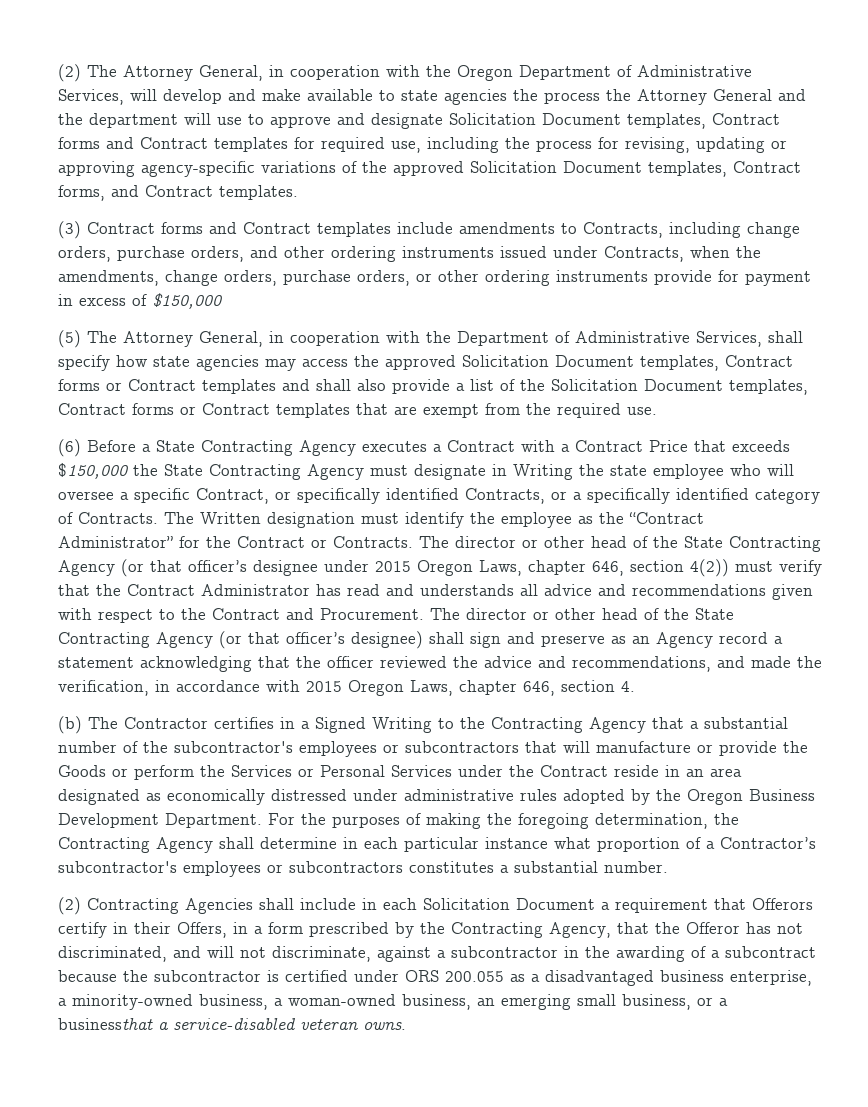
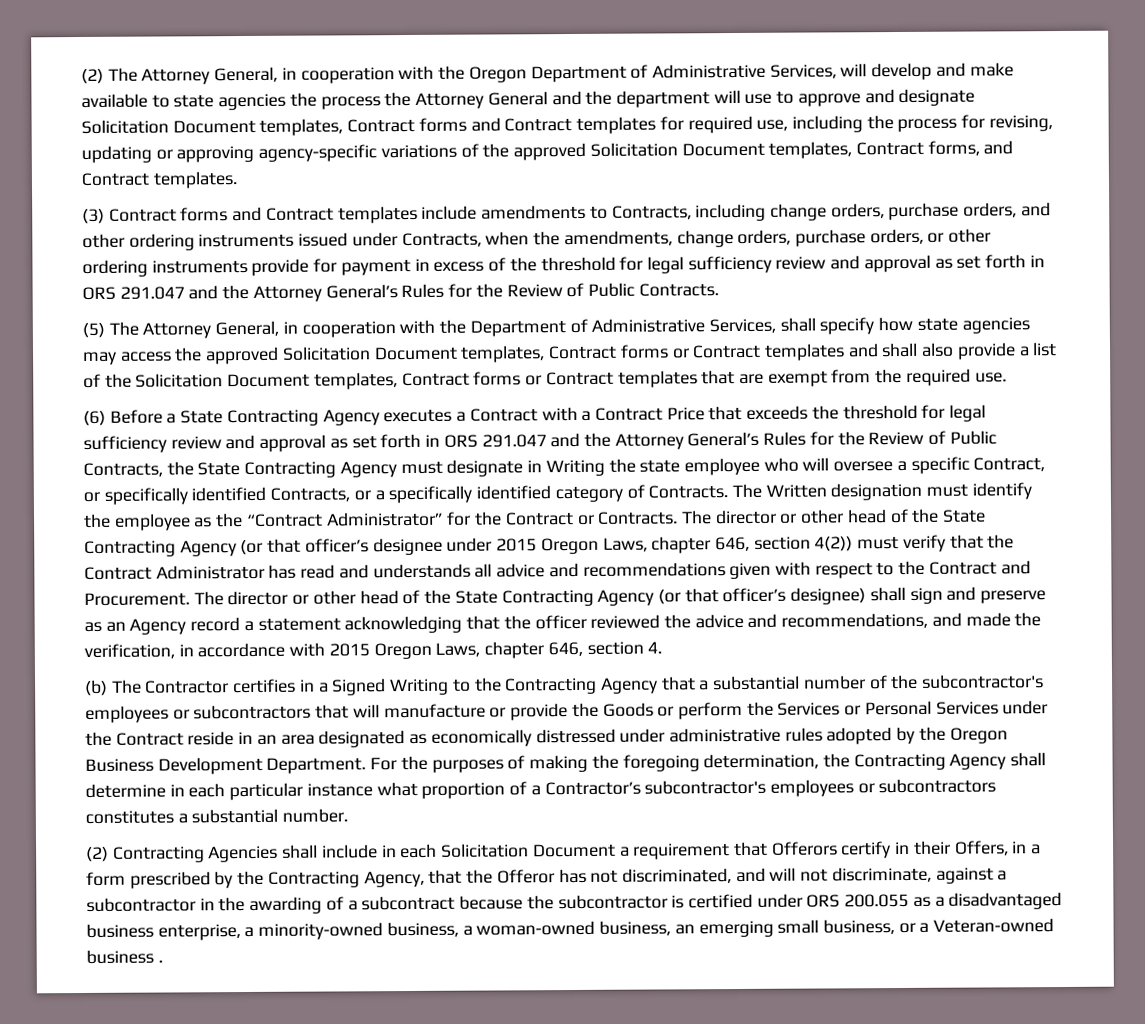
[152,293,222,309] $150,000 -> [509,254,1045,274] [82,282,719,302] the threshold for legal sufficiency review and approval as set forth in ORS 291.047 and the Attorney General’s Rules for the Review of Public Contracts.
[58,463,128,479] $150,000 -> [811,404,987,422] [83,430,997,453] [83,462,163,477] the threshold for legal sufficiency review and approval as set forth in ORS 291.047 and the Attorney General’s Rules for the Review of Public Contracts,
[58,1018,406,1030] businessthat a service-disabled veteran owns. -> [933,918,1055,933] [86,949,163,964] Veteran-owned business .

